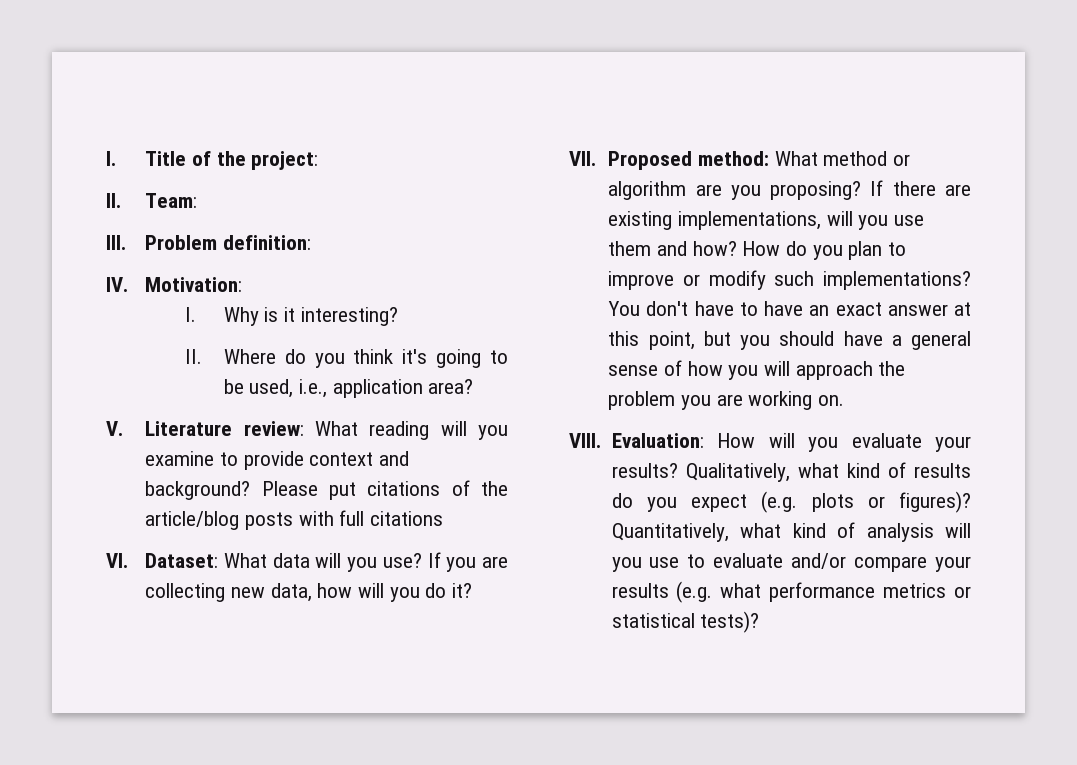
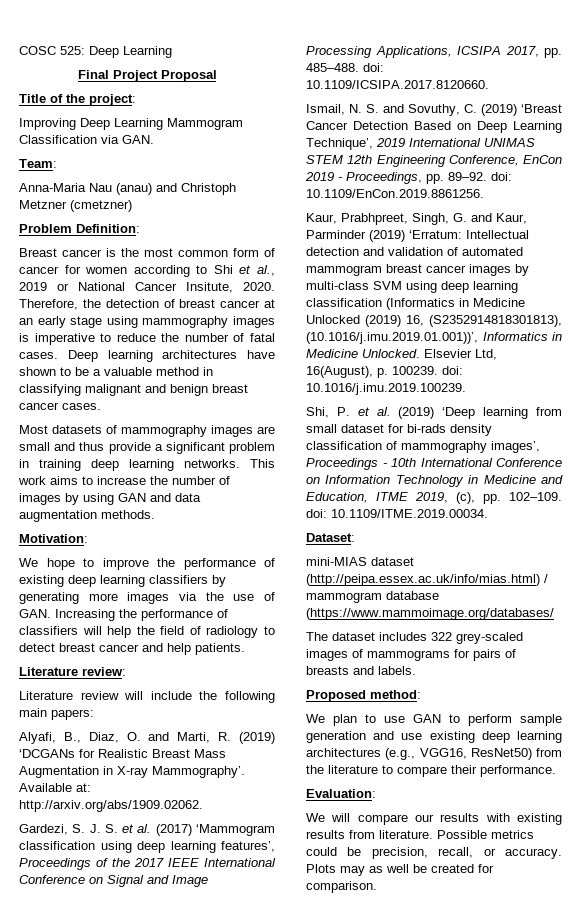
[106,151,319,170] [106,193,198,208] [106,235,311,250] [106,277,243,292] [184,307,398,326] [184,349,509,368] [223,379,474,398] [106,421,508,440] [145,451,409,470] [145,480,508,500] [145,510,443,530] [106,552,508,572] [145,583,472,602] [569,151,910,170] [608,180,971,200] [608,211,924,230] [608,241,906,260] [608,270,971,290] [608,301,971,316] [608,331,971,350] [608,360,906,380] [608,391,844,410] [569,433,971,452] [611,462,971,482] [611,491,971,513] [611,522,971,542] [611,553,971,572] [611,581,971,603] [611,611,760,633] I. Title of the project: // II. Team: // III. Problem definition: // IV. Motivation: // I. Why is it interesting? // II. Where do you think it's going to be used, i.e., application area? // V. Literature review: What reading will you examine to provide context and background? Please put citations of the article/blog posts with full citations // VI. Dataset: What data will you use? If you are collecting new data, how will you do it? // VII. Proposed method: What method or algorithm are you proposing? If there are existing implementations, will you use them and how? How do you plan to improve or modify such implementations? You don't have to have an exact answer at this point, but you should have a general sense of how you will approach the problem you are working on. // VIII. Evaluation: How will you evaluate your results? Qualitatively, what kind of results do you expect (e.g. plots or figures)? Quantitatively, what kind of analysis will you use to evaluate and/or compare your results (e.g. what performance metrics or statistical tests)? -> [19,46,172,58] [77,70,217,82] [19,94,136,106] [19,118,243,130] [19,135,154,144] [19,159,57,168] [19,183,236,195] [19,200,132,212] [19,224,140,233] [19,248,275,257] [19,265,276,277] [19,282,275,293] [19,299,276,310] [19,316,275,328] [19,333,276,345] [19,350,275,362] [19,367,213,376] [19,384,248,396] [19,402,101,410] [19,425,275,437] [19,442,275,454] [19,459,275,471] [18,476,230,485] [19,493,201,505] [19,510,155,522] [19,534,88,543] [19,558,275,570] [19,575,226,587] [19,592,275,604] [19,609,228,621] [19,626,276,638] [19,643,245,655] [19,667,126,676] [19,691,275,703] [19,708,94,720] [19,732,275,744] [19,749,226,758] [19,766,245,778] [19,783,91,792] [19,800,203,812] [19,824,275,836] [19,841,275,853] [19,858,276,870] [19,875,208,887] [306,46,562,58] [306,63,384,72] [306,80,489,89] [306,104,562,116] [306,121,562,133] [306,138,535,150] [306,155,562,167] [305,172,512,184] [306,189,484,198] [306,213,527,225] [306,230,529,242] [306,247,523,256] [306,264,529,276] [306,281,518,293] [306,298,525,310] [306,315,562,327] [306,332,562,344] [306,349,497,360] [306,366,463,378] [306,383,466,395] [306,407,562,419] [306,424,492,436] [306,441,540,453] [306,458,562,470] [306,475,563,487] [306,492,562,504] [306,509,488,518] [306,533,355,542] [306,557,414,566] [306,574,548,586] [306,591,439,603] [306,608,554,620] [306,632,523,644] [306,649,516,661] [306,666,416,675] [306,690,421,702] [306,714,562,726] [306,731,562,743] [306,748,562,760] [306,765,556,777] [306,789,376,798] [306,813,562,825] [306,830,534,839] [306,847,562,859] [306,864,494,876] [306,881,377,893] COSC 525: Deep Learning // Final Project Proposal // Title of the project: // Improving Deep Learning Mammogram Classification via GAN. // Team: // Anna-Maria Nau (anau) and Christoph Metzner (cmetzner) // Problem Definition: // Breast cancer is the most common form of cancer for women according to Shi et al., 2019 or National Cancer Insitute, 2020. Therefore, the detection of breast cancer at an early stage using mammography images is imperative to reduce the number of fatal cases. Deep learning architectures have shown to be a valuable method in classifying malignant and benign breast cancer cases. // Most datasets of mammography images are small and thus provide a significant problem in training deep learning networks. This work aims to increase the number of images by using GAN and data augmentation methods. // Motivation: // We hope to improve the performance of existing deep learning classifiers by generating more images via the use of GAN. Increasing the performance of classifiers will help the field of radiology to detect breast cancer and help patients. // Literature review: // Literature review will include the following main papers: // Alyafi, B., Diaz, O. and Marti, R. (2019) ‘DCGANs for Realistic Breast Mass Augmentation in X-ray Mammography’. Available at: http://arxiv.org/abs/1909.02062. // Gardezi, S. J. S. et al. (2017) ‘Mammogram classification using deep learning features’, Proceedings of the 2017 IEEE International Conference on Signal and Image Processing Applications, ICSIPA 2017, pp. 485–488. doi: 10.1109/ICSIPA.2017.8120660. // Ismail, N. S. and Sovuthy, C. (2019) ‘Breast Cancer Detection Based on Deep Learning Technique’, 2019 International UNIMAS STEM 12th Engineering Conference, EnCon 2019 - Proceedings, pp. 89–92. doi: 10.1109/EnCon.2019.8861256. // Kaur, Prabhpreet, Singh, G. and Kaur, Parminder (2019) ‘Erratum: Intellectual detection and validation of automated mammogram breast cancer images by multi-class SVM using deep learning classification (Informatics in Medicine Unlocked (2019) 16, (S2352914818301813), (10.1016/j.imu.2019.01.001))’, Informatics in Medicine Unlocked. Elsevier Ltd, 16(August), p. 100239. doi: 10.1016/j.imu.2019.100239. // Shi, P. et al. (2019) ‘Deep learning from small dataset for bi-rads density classification of mammography images’, Proceedings - 10th International Conference on Information Technology in Medicine and Education, ITME 2019, (c), pp. 102–109. doi: 10.1109/ITME.2019.00034. // Dataset: // mini-MIAS dataset (http://peipa.essex.ac.uk/info/mias.html) / mammogram database (https://www.mammoimage.org/databases/ // The dataset includes 322 grey-scaled images of mammograms for pairs of breasts and labels. // Proposed method: // We plan to use GAN to perform sample generation and use existing deep learning architectures (e.g., VGG16, ResNet50) from the literature to compare their performance. // Evaluation: // We will compare our results with existing results from literature. Possible metrics could be precision, recall, or accuracy. Plots may as well be created for comparison.

